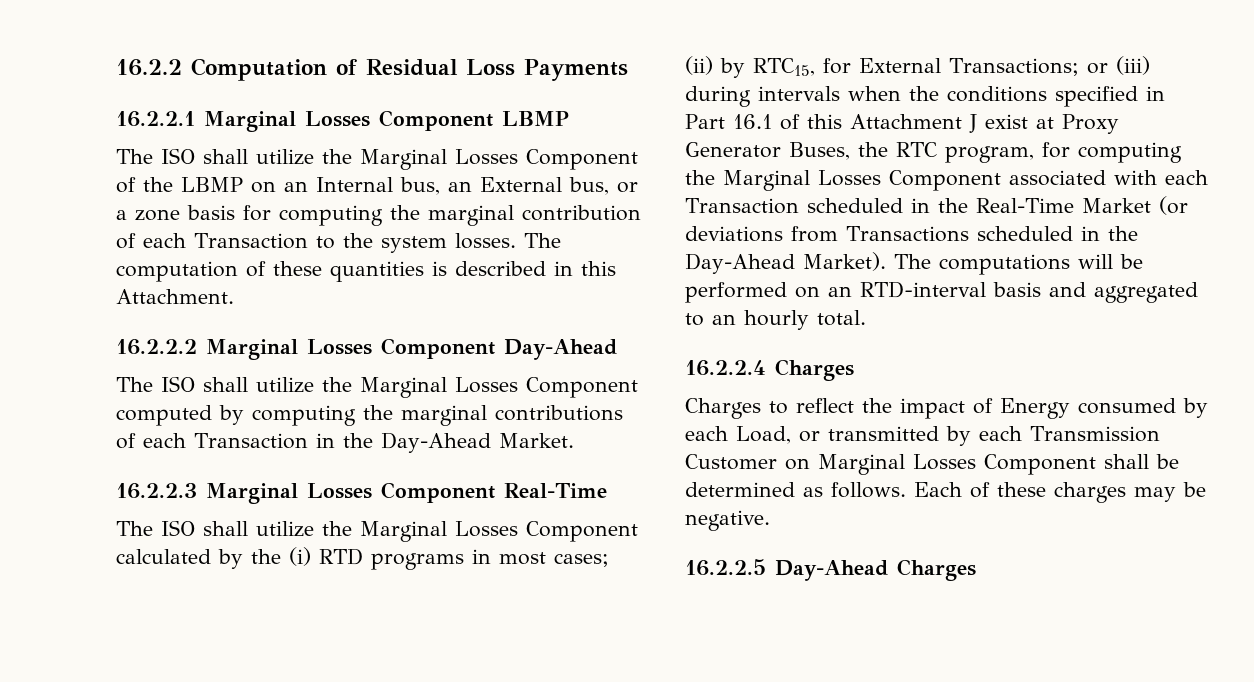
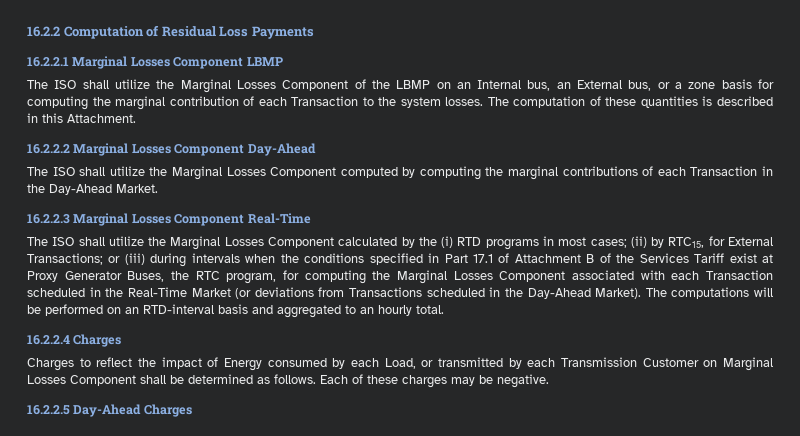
[732,114,977,133] 16.1 of this Attachment J -> [472,253,725,263] 17.1 of Attachment B of the Services Tariff

